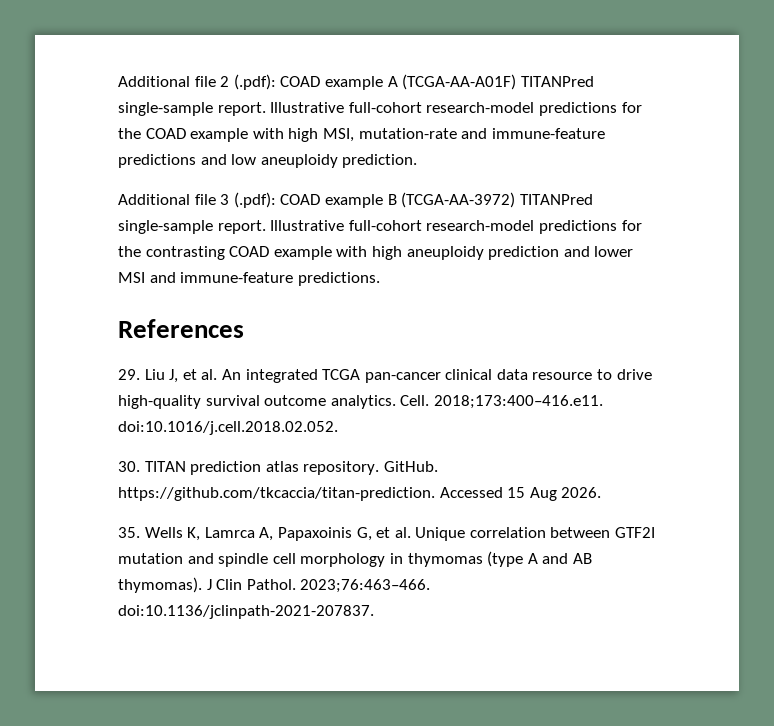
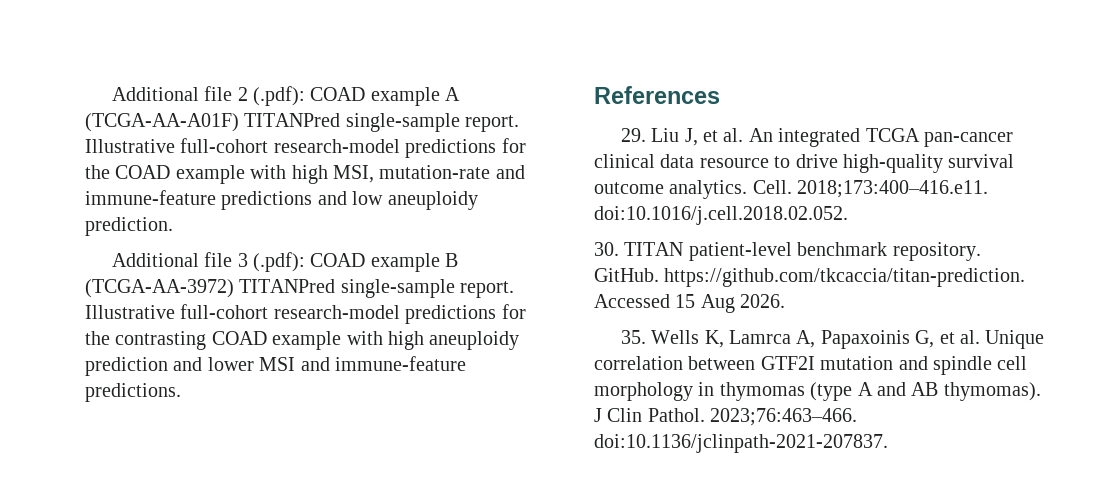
[190,461,299,475] prediction atlas -> [688,242,888,261] patient-level benchmark

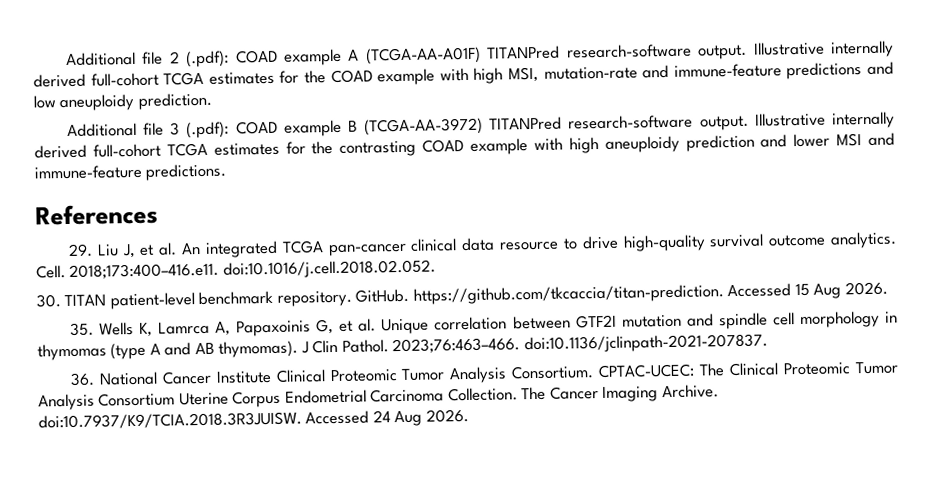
[345,113,520,132] [85,138,497,158] single-sample report. Illustrative full-cohort research-model predictions -> [566,40,894,60] [33,71,275,88] research-software output. Illustrative internally derived full-cohort TCGA estimates
[340,279,515,298] [85,304,497,324] single-sample report. Illustrative full-cohort research-model predictions -> [568,111,895,131] [34,142,280,159] research-software output. Illustrative internally derived full-cohort TCGA estimates
(888, 443) none -> [69,361,899,386] [38,384,719,411] [38,408,469,430] // 36. National Cancer Institute Clinical Proteomic Tumor Analysis Consortium. CPTAC-UCEC: The Clinical Proteomic Tumor Analysis Consortium Uterine Corpus Endometrial Carcinoma Collection. The Cancer Imaging Archive. doi:10.7937/K9/TCIA.2018.3R3JUISW. Accessed 24 Aug 2026.

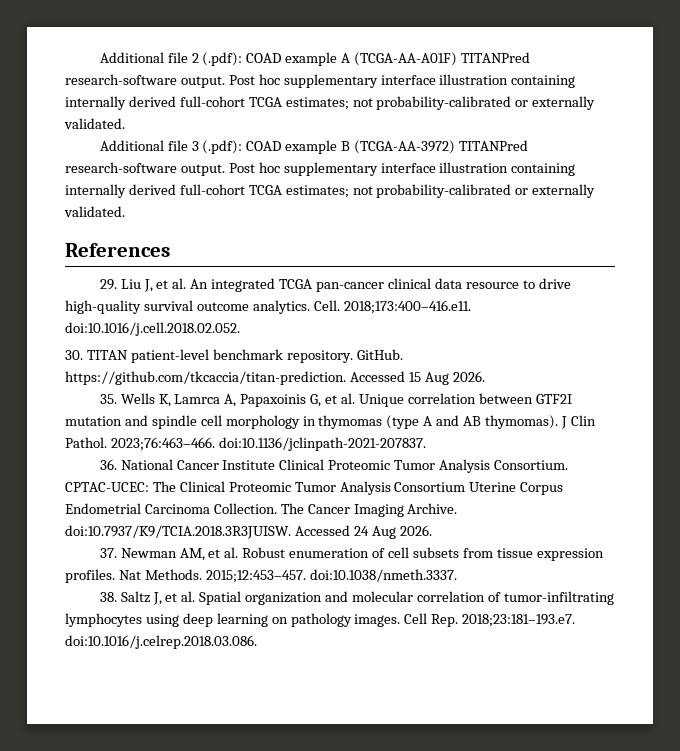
[752,40,894,58] [33,61,895,88] [33,92,212,112] Illustrative internally derived full-cohort TCGA estimates for the COAD example with high MSI, mutation-rate and immune-feature predictions and low aneuploidy prediction. -> [228,74,576,88] [65,96,596,110] [64,118,125,129] Post hoc supplementary interface illustration containing internally derived full-cohort TCGA estimates; not probability-calibrated or externally validated.
[754,111,895,129] [34,132,895,159] [34,163,227,181] Illustrative internally derived full-cohort TCGA estimates for the contrasting COAD example with high aneuploidy prediction and lower MSI and immune-feature predictions. -> [228,162,576,176] [65,184,596,198] [64,206,125,217] Post hoc supplementary interface illustration containing internally derived full-cohort TCGA estimates; not probability-calibrated or externally validated.
(469, 415) none -> [99,547,604,561] [65,569,457,583] [99,591,614,605] [65,613,576,627] [65,635,257,649] // 37. Newman AM, et al. Robust enumeration of cell subsets from tissue expression profiles. Nat Methods. 2015;12:453–457. doi:10.1038/nmeth.3337. // 38. Saltz J, et al. Spatial organization and molecular correlation of tumor-infiltrating lymphocytes using deep learning on pathology images. Cell Rep. 2018;23:181–193.e7. doi:10.1016/j.celrep.2018.03.086.

